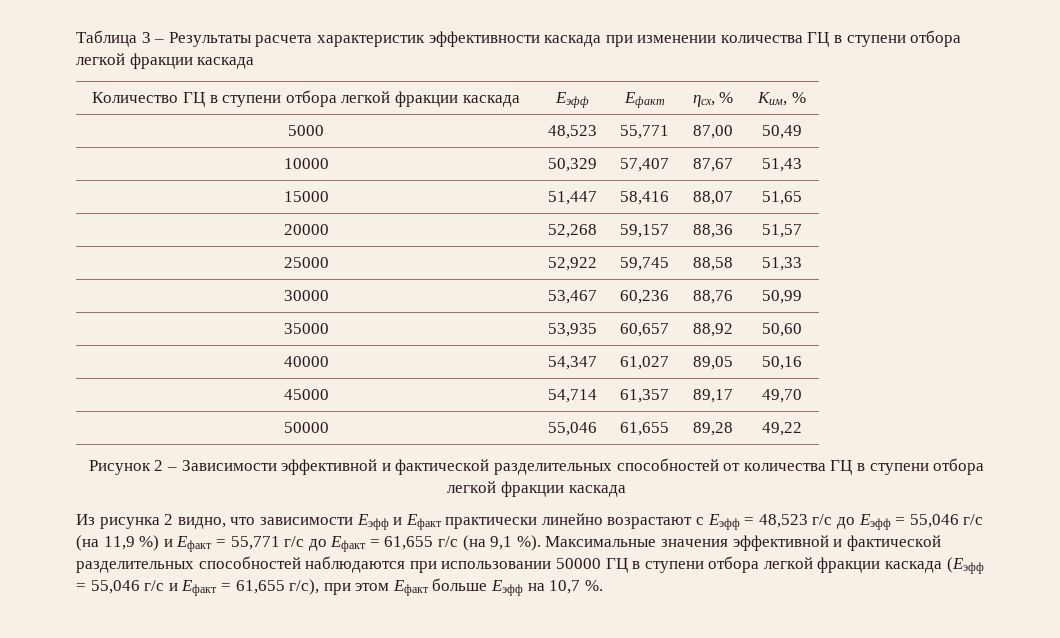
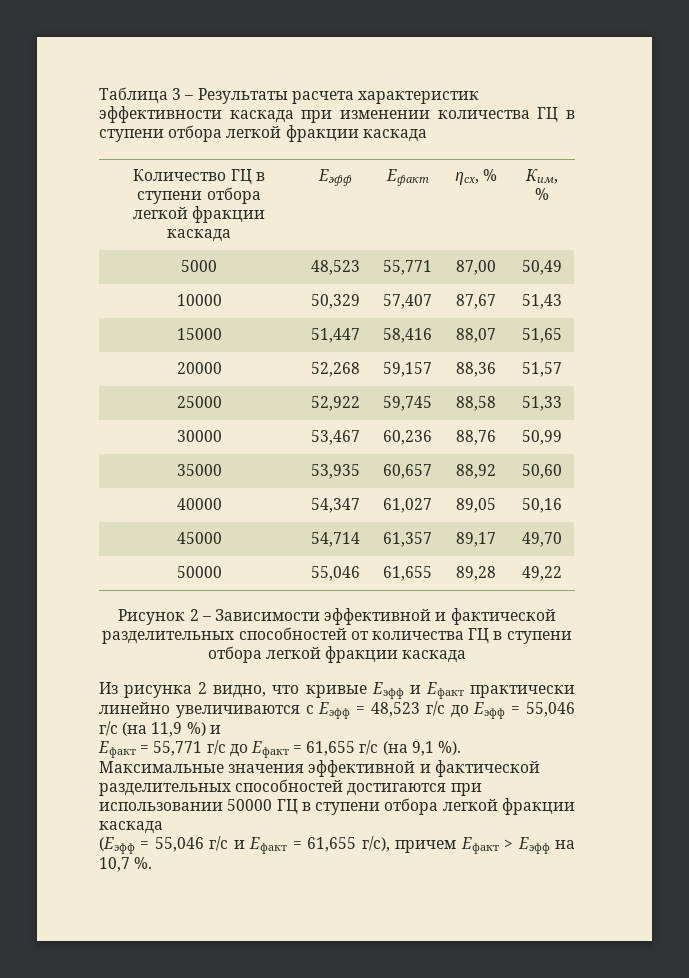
[259,517,353,525] зависимости -> [305,685,367,698] кривые
[607,517,693,529] возрастают -> [175,705,300,718] увеличиваются
(173, 543) none -> (221, 729) //
[305,556,406,573] наблюдаются -> [347,783,447,796] достигаются
(943, 567) none -> (163, 827) //
[323,578,488,596] при этом Eфакт больше -> [395,837,514,854] причем Eфакт >

